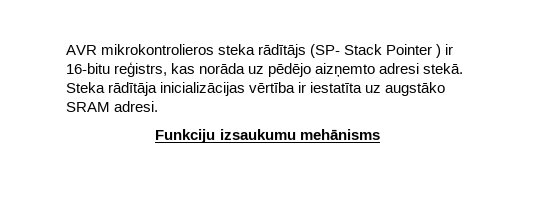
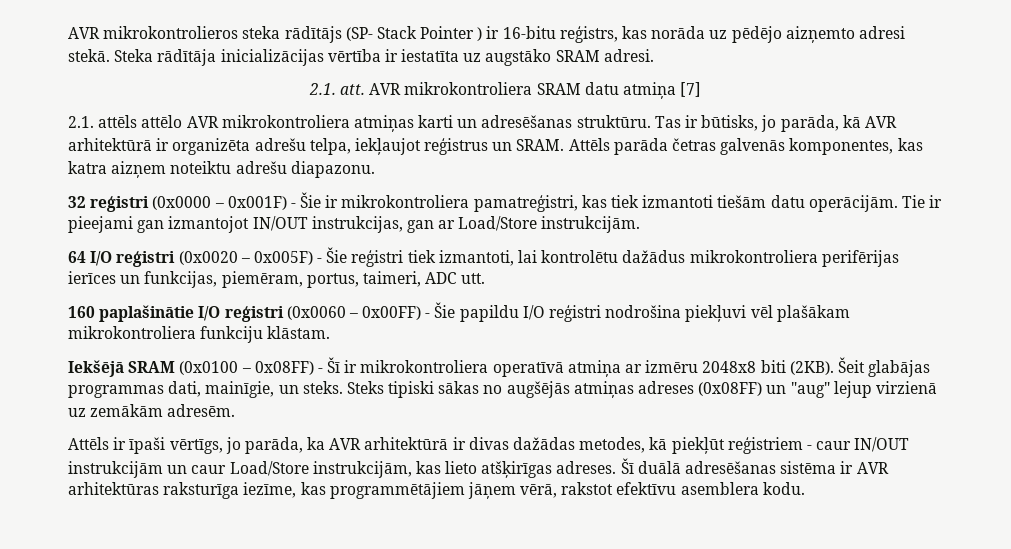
[155,129,380,143] Funkciju izsaukumu mehānisms -> [308,82,702,99] [68,115,897,132] [68,138,923,155] [68,161,375,178] [68,192,943,212] [68,216,641,233] [68,247,899,267] [68,271,486,288] [68,302,850,322] [68,326,331,343] [68,357,931,377] [68,381,937,398] [68,404,236,417] [68,437,910,454] [68,458,889,478] [68,482,805,499] 2.1. att. AVR mikrokontroliera SRAM datu atmiņa [7] // 2.1. attēls attēlo AVR mikrokontroliera atmiņas karti un adresēšanas struktūru. Tas ir būtisks, jo parāda, kā AVR arhitektūrā ir organizēta adrešu telpa, iekļaujot reģistrus un SRAM. Attēls parāda četras galvenās komponentes, kas katra aizņem noteiktu adrešu diapazonu. // 32 reģistri (0x0000 – 0x001F) - Šie ir mikrokontroliera pamatreģistri, kas tiek izmantoti tiešām datu operācijām. Tie ir pieejami gan izmantojot IN/OUT instrukcijas, gan ar Load/Store instrukcijām. // 64 I/O reģistri (0x0020 – 0x005F) - Šie reģistri tiek izmantoti, lai kontrolētu dažādus mikrokontroliera perifērijas ierīces un funkcijas, piemēram, portus, taimeri, ADC utt. // 160 paplašinātie I/O reģistri (0x0060 – 0x00FF) - Šie papildu I/O reģistri nodrošina piekļuvi vēl plašākam mikrokontroliera funkciju klāstam. // Iekšējā SRAM (0x0100 – 0x08FF) - Šī ir mikrokontroliera operatīvā atmiņa ar izmēru 2048x8 biti (2KB). Šeit glabājas programmas dati, mainīgie, un steks. Steks tipiski sākas no augšējās atmiņas adreses (0x08FF) un "aug" lejup virzienā uz zemākām adresēm. // Attēls ir īpaši vērtīgs, jo parāda, ka AVR arhitektūrā ir divas dažādas metodes, kā piekļūt reģistriem - caur IN/OUT instrukcijām un caur Load/Store instrukcijām, kas lieto atšķirīgas adreses. Šī duālā adresēšanas sistēma ir AVR arhitektūras raksturīga iezīme, kas programmētājiem jāņem vērā, rakstot efektīvu asemblera kodu.

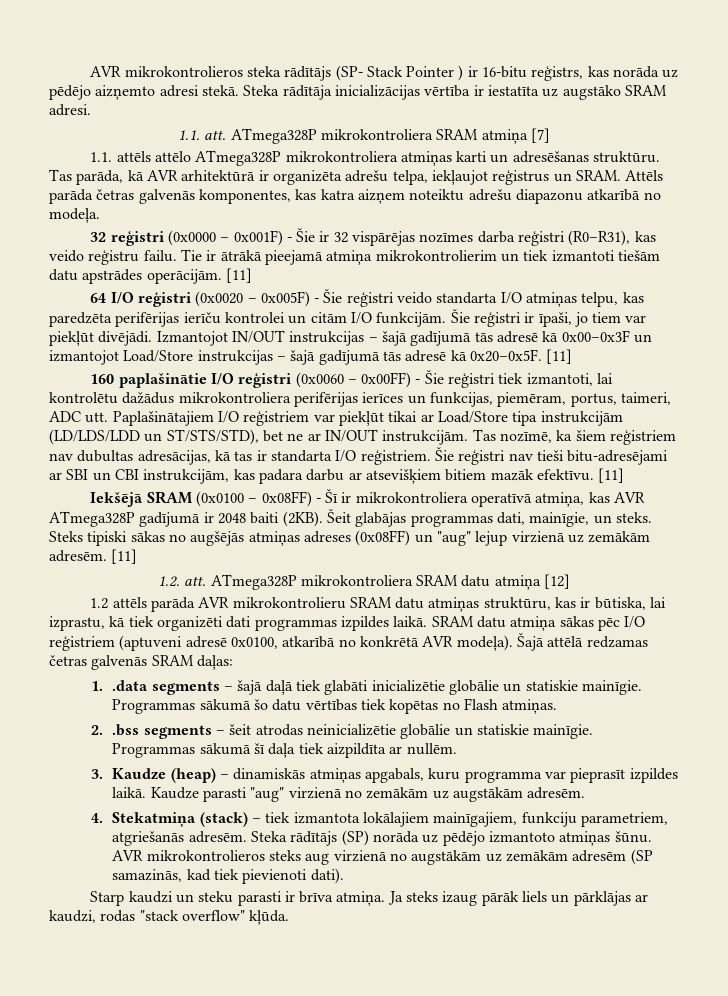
[308,82,619,95] 2.1. att. AVR mikrokontroliera SRAM datu -> [178,128,479,144] 1.1. att. ATmega328P mikrokontroliera SRAM
[68,116,94,128] 2.1. -> [90,152,113,162] 1.1.
[186,116,219,128] AVR -> [195,150,282,166] ATmega328P
[685,115,777,132] ir būtisks, jo -> (72, 175) none
[290,161,375,178] diapazonu. -> [515,189,661,204] [49,208,100,223] diapazonu atkarībā no modeļa.
[341,195,943,212] [68,216,641,233] mikrokontroliera pamatreģistri, kas tiek izmantoti tiešām datu operācijām. Tie ir pieejami gan izmantojot IN/OUT instrukcijas, gan ar Load/Store instrukcijām. -> [333,230,656,246] [49,249,660,265] [49,268,252,284] 32 vispārējas nozīmes darba reģistri (R0–R31), kas veido reģistru failu. Tie ir ātrākā pieejamā atmiņa mikrokontrolierim un tiek izmantoti tiešām datu apstrādes operācijām. [11]
(404, 258) none -> [397,292,644,307] [49,309,647,327] [49,330,652,346] [49,349,573,365] [90,370,496,388] veido standarta I/O atmiņas telpu, kas paredzēta perifērijas ierīču kontrolei un citām I/O funkcijām. Šie reģistri ir īpaši, jo tiem var piekļūt divējādi. Izmantojot IN/OUT instrukcijas – šajā gadījumā tās adresē kā 0x00–0x3F un izmantojot Load/Store instrukcijas – šajā gadījumā tās adresē kā 0x20–0x5F. [11] // 160 paplašinātie I/O reģistri (0x0060 – 0x00FF) - Šie reģistri
[68,302,850,322] [68,326,331,343] // 160 paplašinātie I/O reģistri (0x0060 – 0x00FF) - Šie papildu I/O reģistri nodrošina piekļuvi vēl plašākam mikrokontroliera funkciju klāstam. -> [112,411,623,426] [49,429,676,445] [49,447,669,465] [49,468,625,484] Paplašinātajiem I/O reģistriem var piekļūt tikai ar Load/Store tipa instrukcijām (LD/LDS/LDD un ST/STS/STD), bet ne ar IN/OUT instrukcijām. Tas nozīmē, ka šiem reģistriem nav dubultas adresācijas, kā tas ir standarta I/O reģistriem. Šie reģistri nav tieši bitu-adresējami ar SBI un CBI instrukcijām, kas padara darbu ar atsevišķiem bitiem mazāk efektīvu. [11]
[567,360,786,377] atmiņa ar izmēru 2048x8 biti -> [535,492,646,507] [49,511,280,527] atmiņa, kas AVR ATmega328P gadījumā ir 2048 baiti
[68,437,910,454] [68,458,889,478] [68,482,805,499] // Attēls ir īpaši vērtīgs, jo parāda, ka AVR arhitektūrā ir divas dažādas metodes, kā piekļūt reģistriem - caur IN/OUT instrukcijām un caur Load/Store instrukcijām, kas lieto atšķirīgas adreses. Šī duālā adresēšanas sistēma ir AVR arhitektūras raksturīga iezīme, kas programmētājiem jāņem vērā, rakstot efektīvu asemblera kodu. -> [111,549,138,564] [157,574,571,590] [90,597,667,612] [49,616,646,631] [49,633,648,651] [49,655,233,670] [91,680,642,695] [112,698,558,714] [91,724,594,739] [112,743,457,758] [91,768,678,783] [112,787,586,802] [91,812,668,827] [112,830,652,846] [112,849,653,865] [112,868,344,884] [90,891,649,906] [49,910,290,925] [11] // 1.2. att. ATmega328P mikrokontroliera SRAM datu atmiņa [12] // 1.2 attēls parāda AVR mikrokontrolieru SRAM datu atmiņas struktūru, kas ir būtiska, lai izprastu, kā tiek organizēti dati programmas izpildes laikā. SRAM datu atmiņa sākas pēc I/O reģistriem (aptuveni adresē 0x0100, atkarībā no konkrētā AVR modeļa). Šajā attēlā redzamas četras galvenās SRAM daļas: // 1. .data segments – šajā daļā tiek glabāti inicializētie globālie un statiskie mainīgie. Programmas sākumā šo datu vērtības tiek kopētas no Flash atmiņas. // 2. .bss segments – šeit atrodas neinicializētie globālie un statiskie mainīgie. Programmas sākumā šī daļa tiek aizpildīta ar nullēm. // 3. Kaudze (heap) – dinamiskās atmiņas apgabals, kuru programma var pieprasīt izpildes laikā. Kaudze parasti "aug" virzienā no zemākām uz augstākām adresēm. // 4. Stekatmiņa (stack) – tiek izmantota lokālajiem mainīgajiem, funkciju parametriem, atgriešanās adresēm. Steka rādītājs (SP) norāda uz pēdējo izmantoto atmiņas šūnu. AVR mikrokontrolieros steks aug virzienā no augstākām uz zemākām adresēm (SP samazinās, kad tiek pievienoti dati). // Starp kaudzi un steku parasti ir brīva atmiņa. Ja steks izaug pārāk liels un pārklājas ar kaudzi, rodas "stack overflow" kļūda.

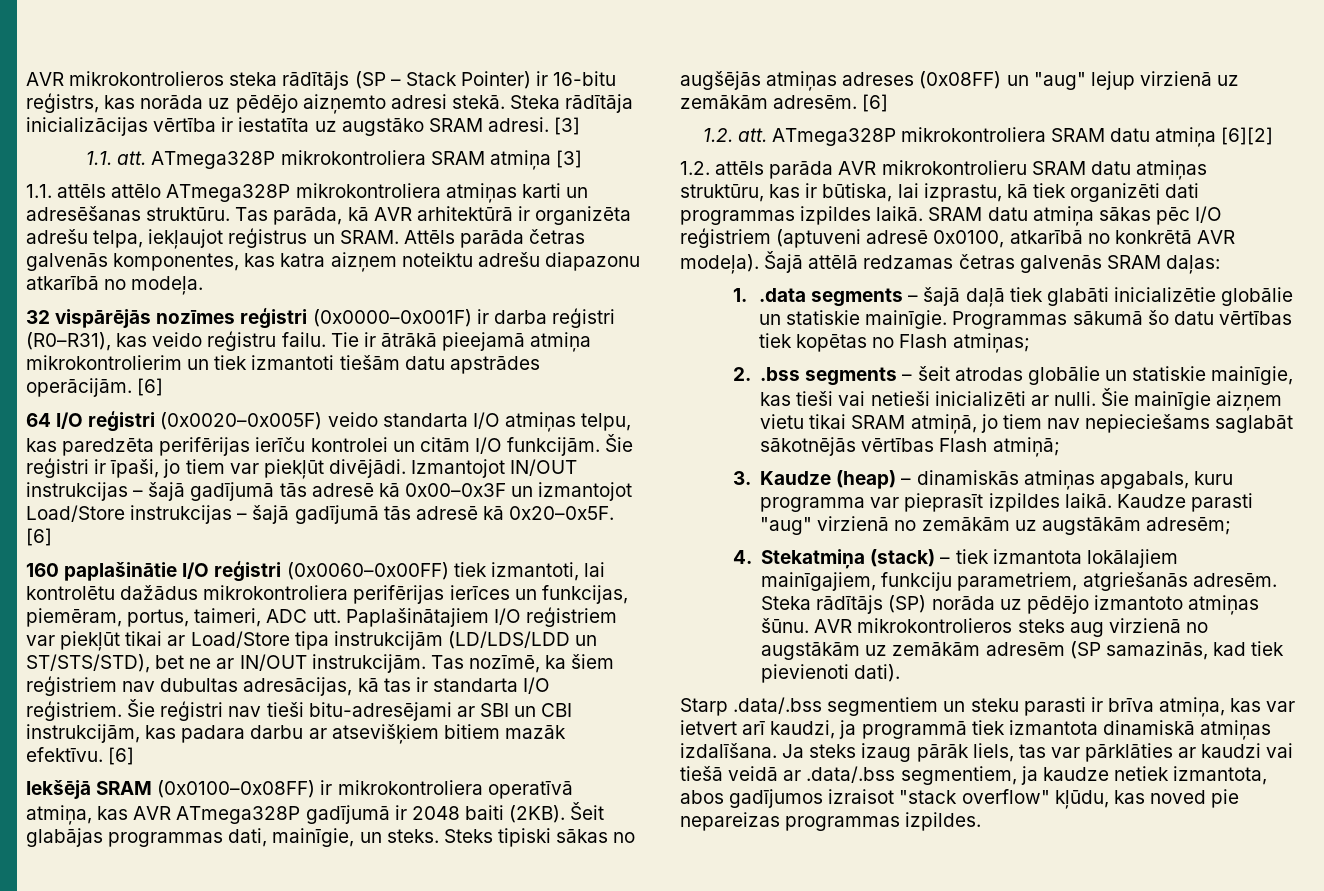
[335,65,464,81] (SP- Stack Pointer ) -> [354,71,531,89] (SP – Stack Pointer)
(91, 110) none -> [554,117,581,135] [3]
[530,128,550,143] [7] -> [555,150,582,168] [3]
[110,228,474,246] reģistri (0x0000 – 0x001F) - Šie ir 32 vispārējas nozīmes -> [55,307,489,329] vispārējās nozīmes reģistri (0x0000–0x001F) ir
[225,268,252,283] [11] -> [137,378,164,396] [6]
[195,289,394,307] (0x0020 – 0x005F) - Šie reģistri -> [160,412,323,430] (0x0020–0x005F)
[546,349,573,364] [11] -> [26,528,52,546] [6]
[295,370,496,388] (0x0060 – 0x00FF) - Šie reģistri -> [286,562,449,580] (0x0060–0x00FF)
[598,468,625,483] [11] -> [108,747,135,765] [6]
[195,489,339,507] (0x0100 – 0x08FF) - Šī -> [157,780,316,798] (0x0100–0x08FF)
[111,549,138,564] [11] -> [862,94,889,112] [6]
[544,574,571,589] [90,598,109,609] [12] // 1.2 -> [1221,127,1274,145] [680,161,710,175] [6][2] // 1.2.
[502,699,558,714] atmiņas. -> [952,333,1030,353] atmiņas;
[306,724,594,739] [112,743,457,758] neinicializētie globālie un statiskie mainīgie. Programmas sākumā šī daļa tiek aizpildīta ar nullēm. -> [1027,366,1294,385] [760,388,1283,411] [760,414,1294,434] [760,437,1060,457] globālie un statiskie mainīgie, kas tieši vai netieši inicializēti ar nulli. Šie mainīgie aizņem vietu tikai SRAM atmiņā, jo tiem nav nepieciešams saglabāt sākotnējās vērtības Flash atmiņā;
[527,787,586,799] adresēm. -> [1145,517,1231,535] adresēm;
[128,891,173,903] kaudzi -> [733,697,939,716] .data/.bss segmentiem
[336,891,649,906] [49,910,290,925] atmiņa. Ja steks izaug pārāk liels un pārklājas ar kaudzi, rodas "stack overflow" kļūda. -> [1159,697,1296,717] [680,720,1272,740] [680,743,1294,762] [680,766,1268,785] [680,789,1240,809] [680,812,982,831] atmiņa, kas var ietvert arī kaudzi, ja programmā tiek izmantota dinamiskā atmiņas izdalīšana. Ja steks izaug pārāk liels, tas var pārklāties ar kaudzi vai tiešā veidā ar .data/.bss segmentiem, ja kaudze netiek izmantota, abos gadījumos izraisot "stack overflow" kļūdu, kas noved pie nepareizas programmas izpildes.

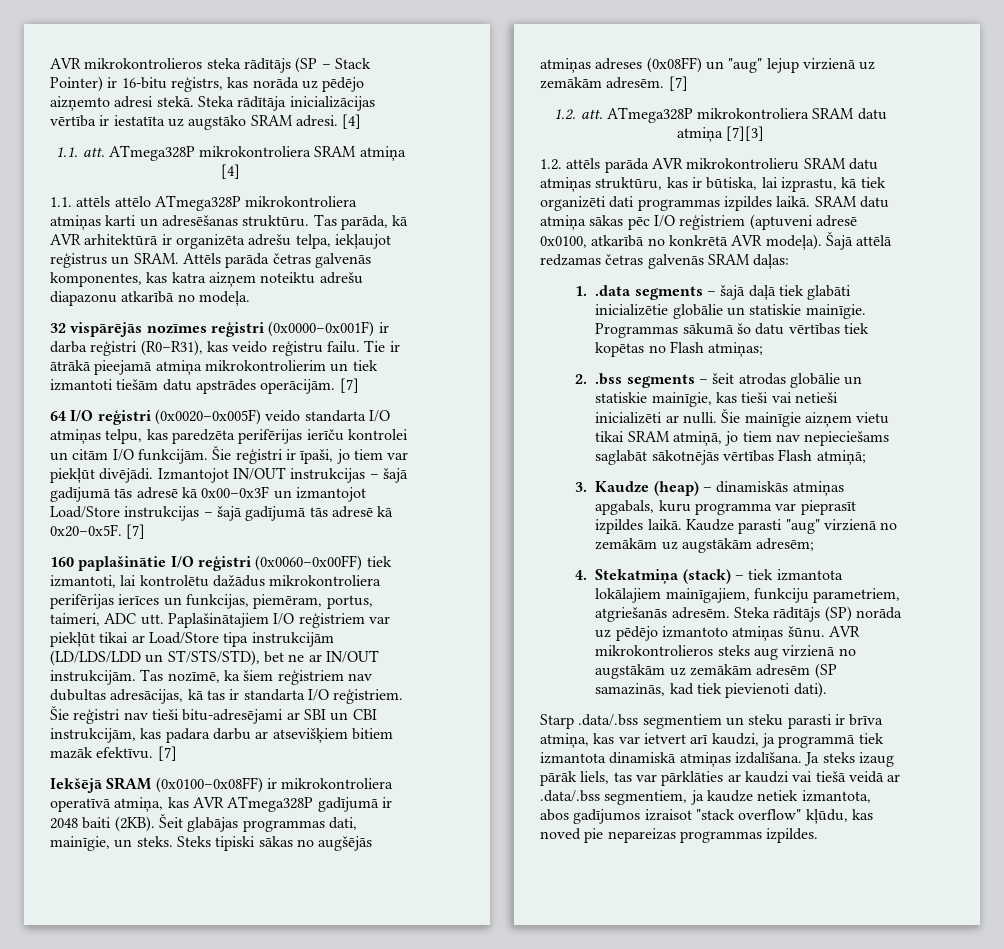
[554,117,581,135] [3] -> [342,114,362,129] [4]
[555,150,582,168] [3] -> [221,164,240,179] [4]
[137,378,164,396] [6] -> [339,378,359,393] [7]
[26,528,52,546] [6] -> [126,524,146,539] [7]
[108,747,135,765] [6] -> [157,746,177,761] [7]
[862,94,889,112] [6] -> [668,76,688,91] [7]
[1221,127,1274,145] [6][2] -> [726,126,765,141] [7][3]

